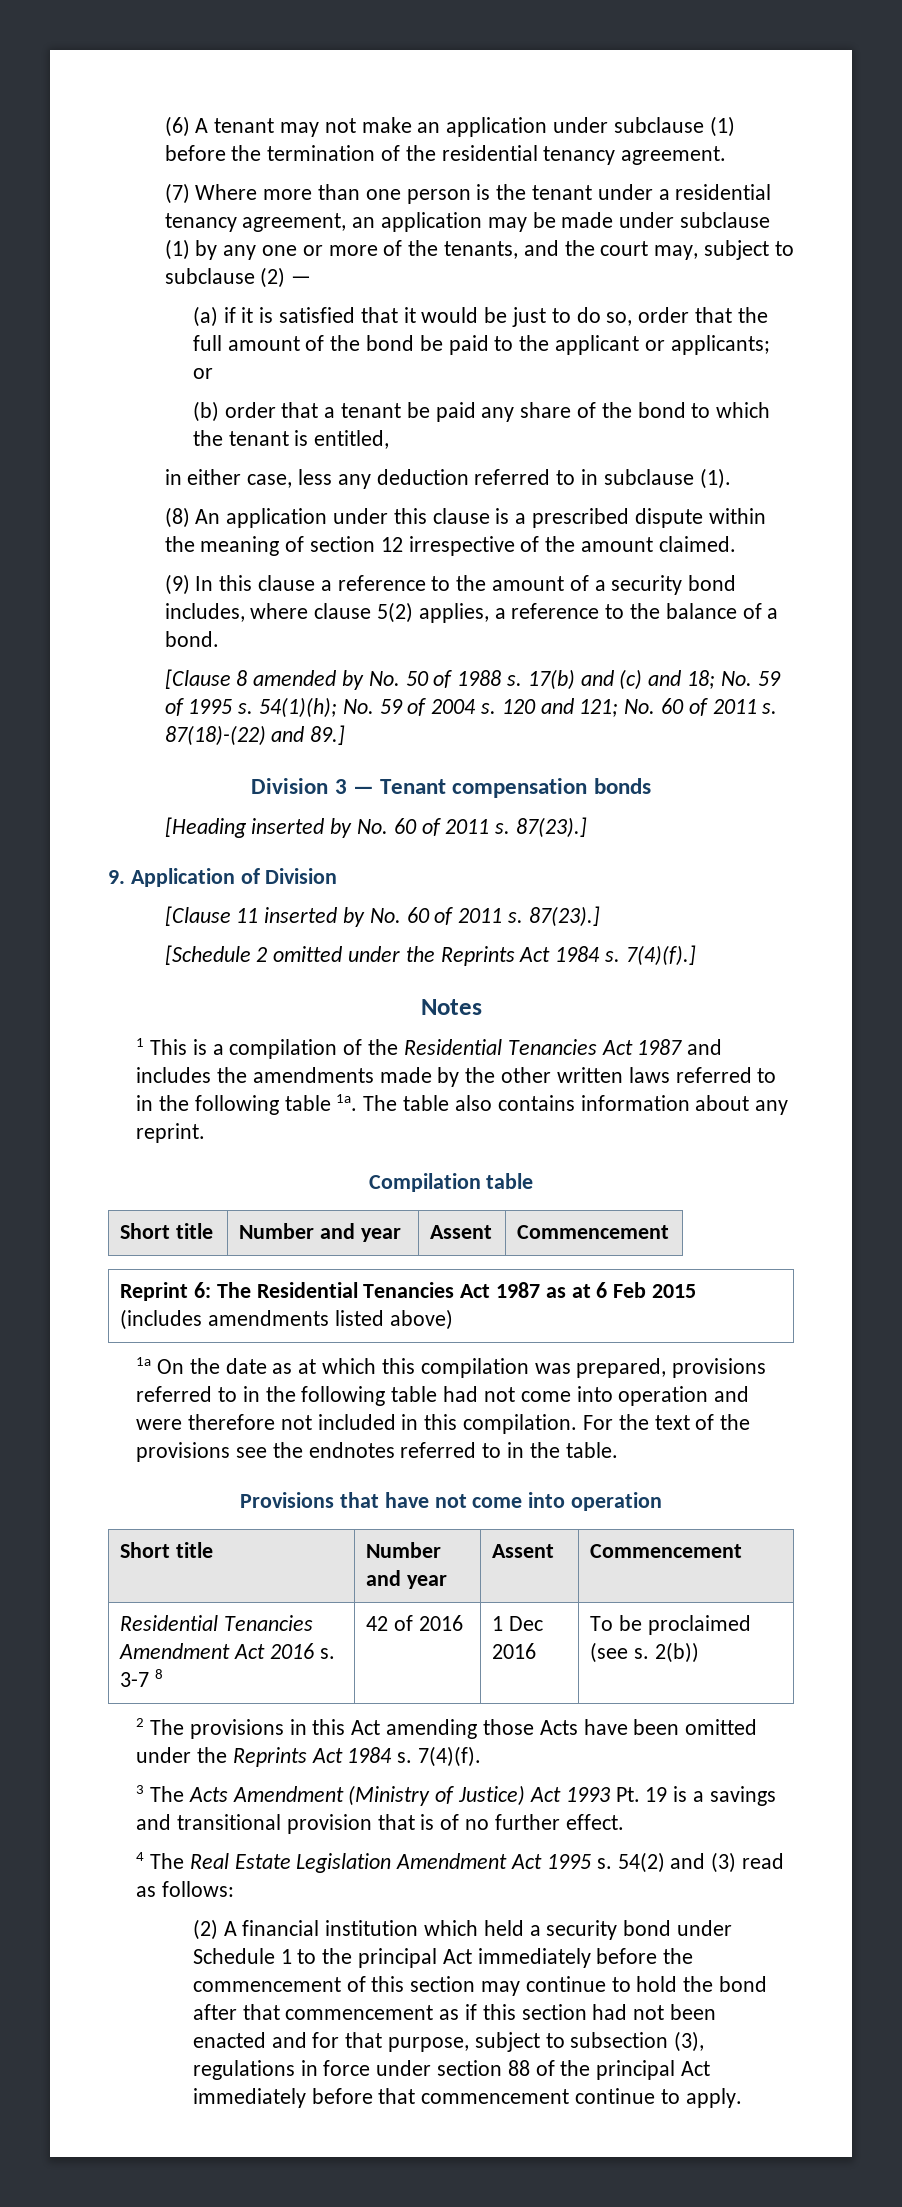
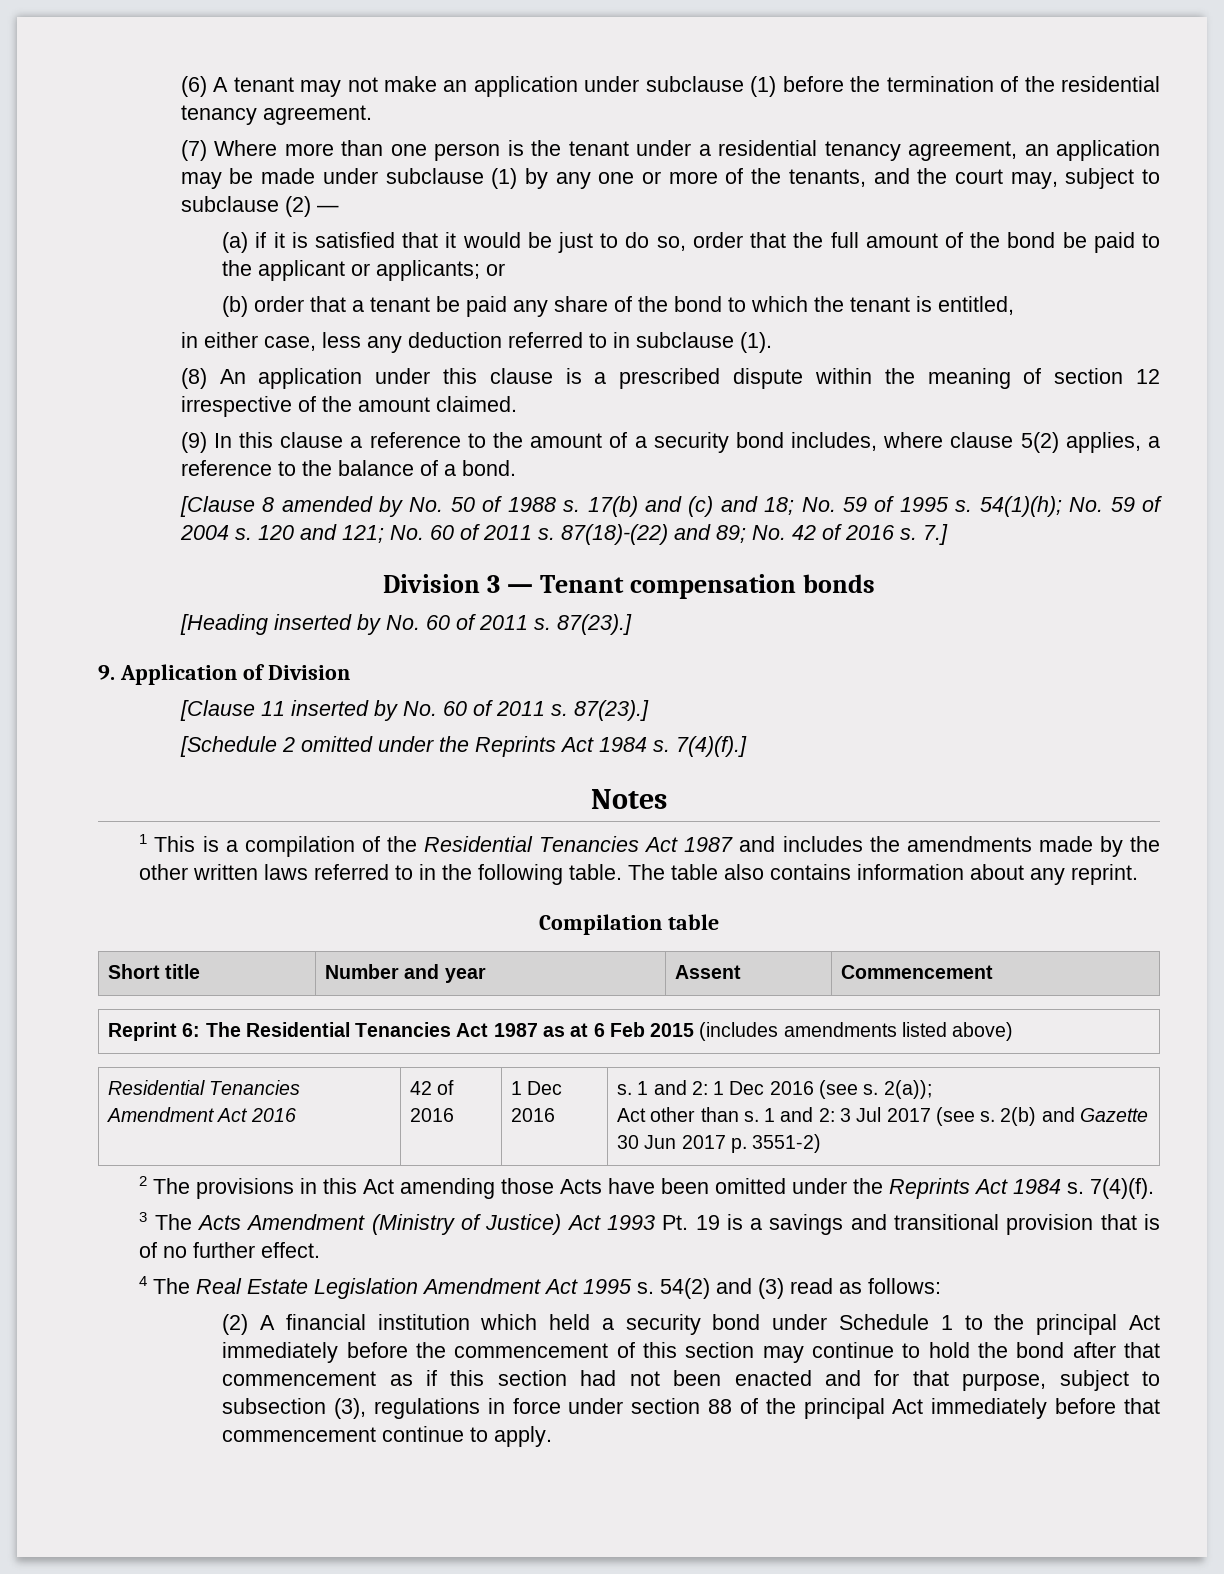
[310,725,346,745] 89.] -> [715,524,948,545] 89; No. 42 of 2016 s. 7.]
[284,1094,358,1111] table 1a. -> [569,864,623,880] table.
[136,1357,767,1378] [136,1386,750,1406] [136,1414,751,1434] [136,1442,618,1462] [240,1492,662,1511] [120,1542,213,1558] [366,1542,442,1558] [366,1570,447,1589] [492,1544,555,1558] [590,1544,743,1558] // 1a On the date as at which this compilation was prepared, provisions referred to in the following table had not come into operation and were therefore not included in this compilation. For the text of the provisions see the endnotes referred to in the table. // Provisions that have not come into operation // Short title | Number and year | Assent | Commencement -> (1014, 1031) none
[319,1648,335,1659] [120,1669,163,1687] s. 3-7 8 -> (296, 1115) none
[590,1615,751,1635] [590,1642,699,1663] To be proclaimed (see s. 2(b)) -> [617,1080,932,1099] [617,1107,1148,1126] [617,1134,822,1153] s. 1 and 2: 1 Dec 2016 (see s. 2(a)); // Act other than s. 1 and 2: 3 Jul 2017 (see s. 2(b) and Gazette 30 Jun 2017 p. 3551-2)

